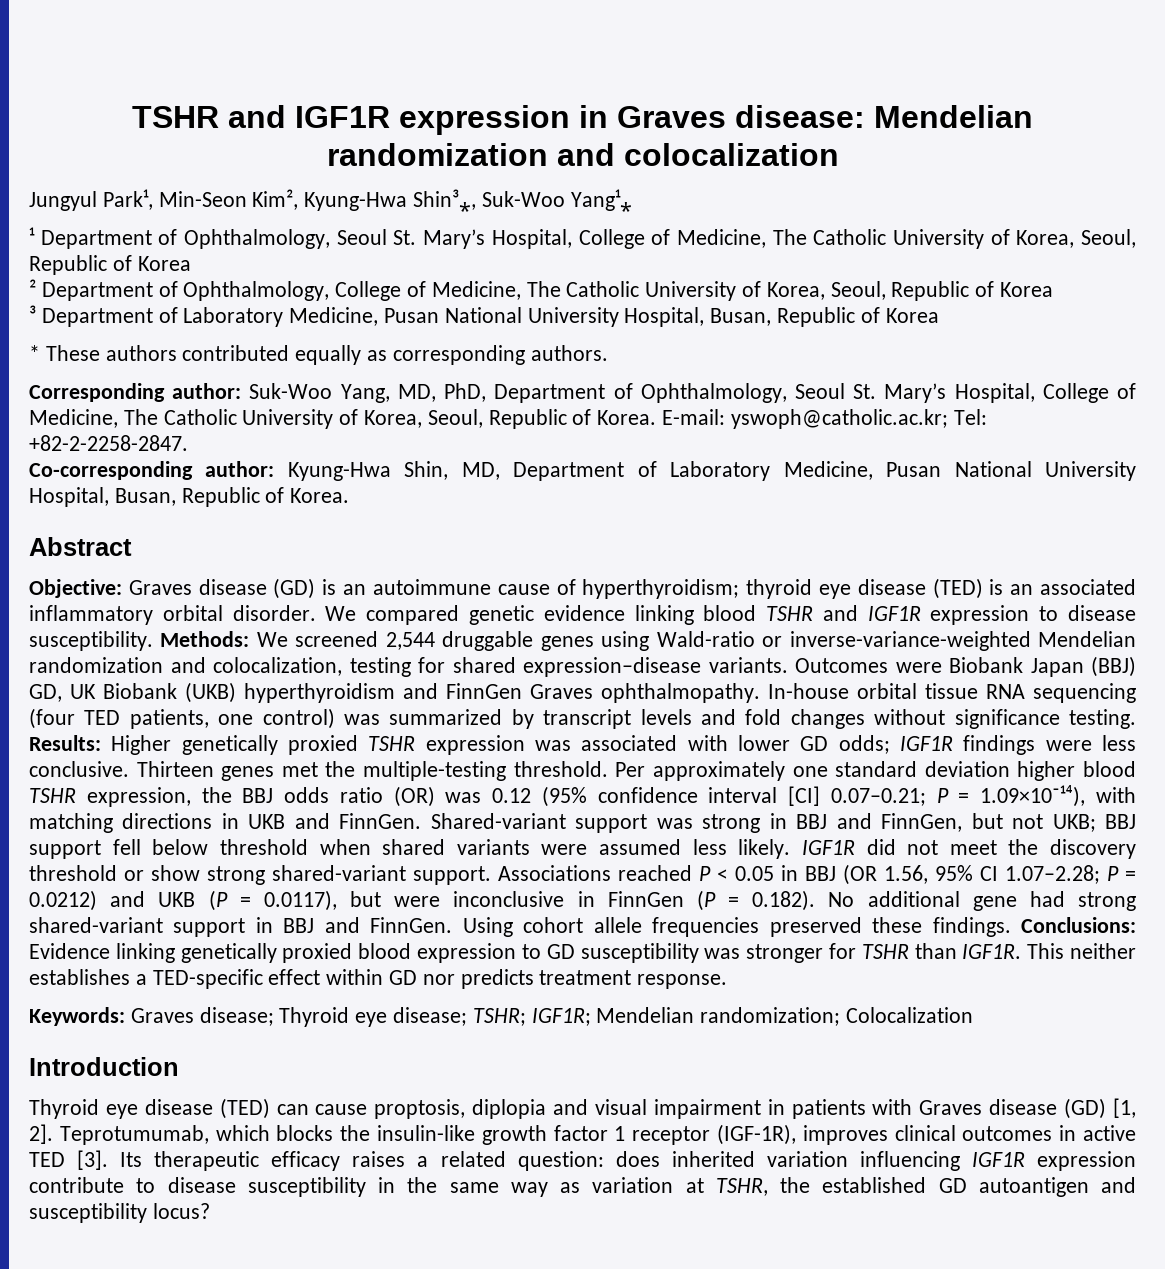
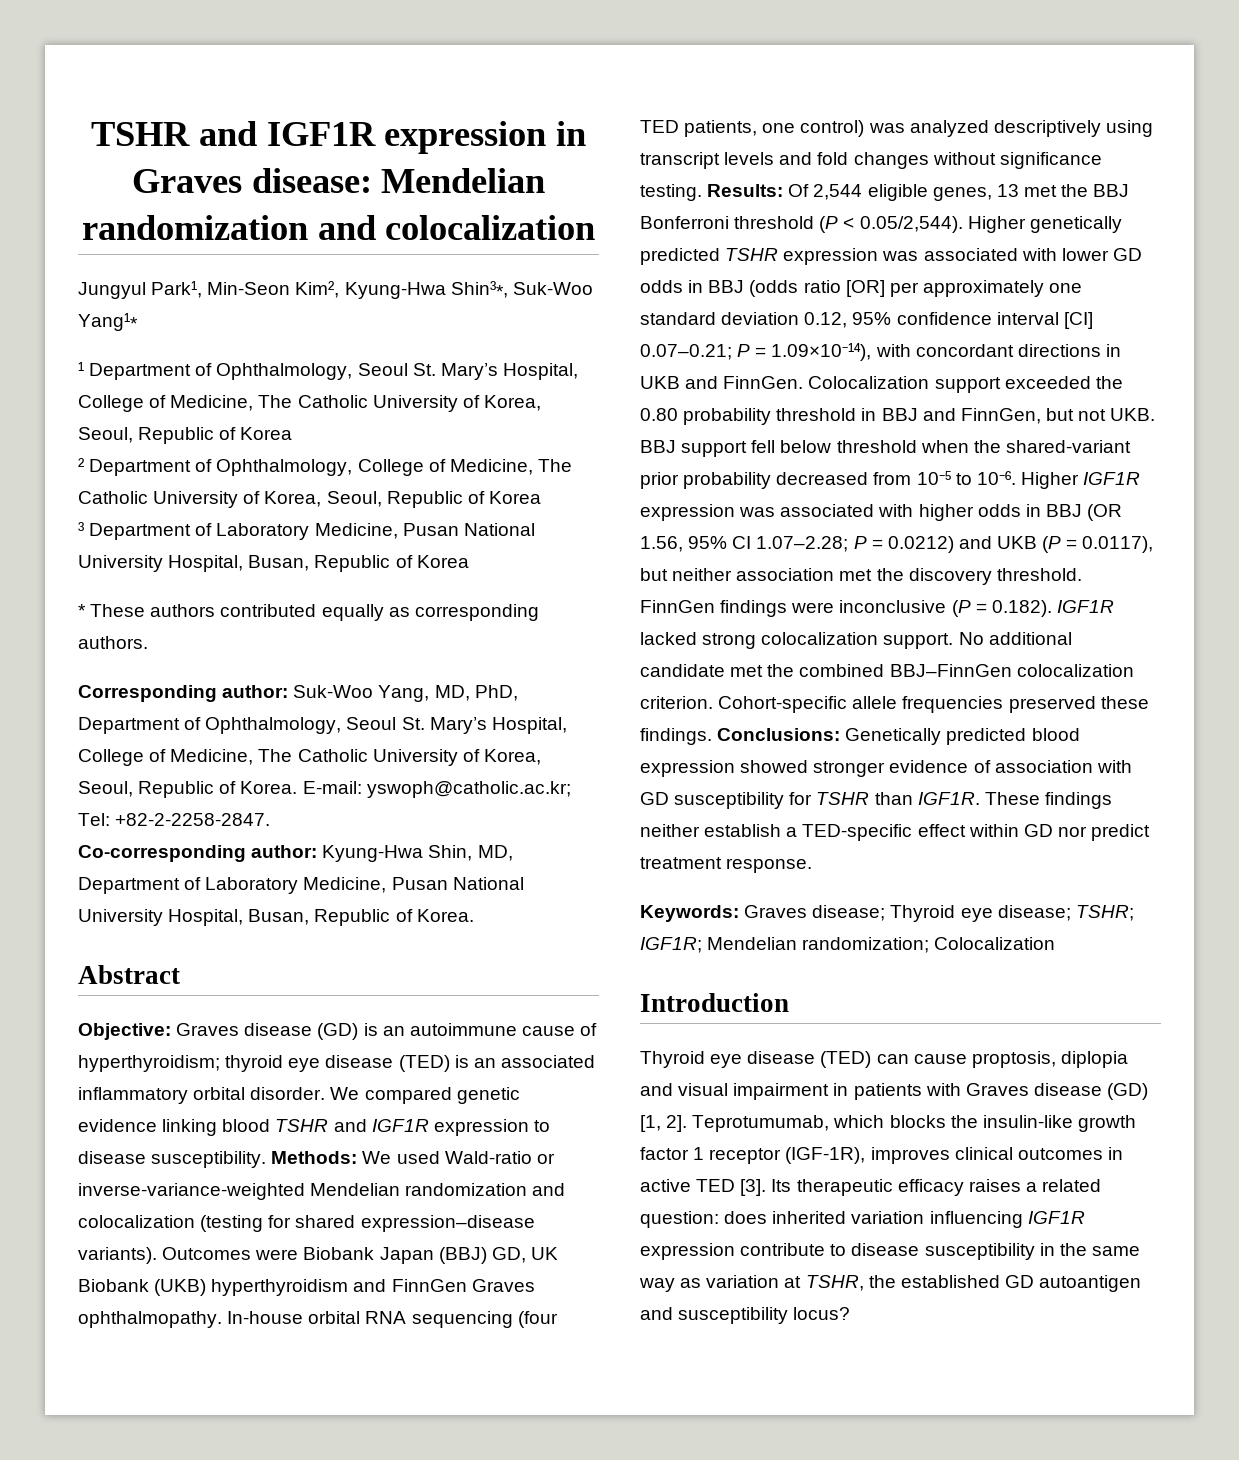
[295,631,650,651] screened 2,544 druggable genes using -> [396,1151,440,1164] used
[213,657,411,677] colocalization, testing -> [78,1215,264,1232] colocalization (testing
[708,657,788,673] variants. -> [78,1247,157,1264] variants).
[925,683,978,699] tissue -> (361, 1317) none
[389,709,534,729] summarized by -> [909,120,1153,137] analyzed descriptively using
(101, 743) none -> [788,184,1130,201] [640,216,963,233] Of 2,544 eligible genes, 13 met the BBJ Bonferroni threshold (P < 0.05/2,544).
[288,735,358,755] proxied -> [640,248,720,265] predicted
[838,735,1137,755] [29,761,1136,781] [29,786,587,807] odds; IGF1R findings were less conclusive. Thirteen genes met the multiple-testing threshold. Per approximately one standard deviation higher blood TSHR expression, the BBJ odds ratio (OR) was 0.12 (95% -> [640,280,1083,297] [640,312,892,328] odds in BBJ (odds ratio [OR] per approximately one standard deviation 0.12, 95%
[29,813,113,833] matching -> [915,344,1014,357] concordant
[430,813,761,833] Shared-variant support was strong -> [808,376,1123,393] [640,408,857,425] Colocalization support exceeded the 0.80 probability threshold
[1052,814,1096,832] UKB; -> [1110,408,1156,421] UKB.
[382,839,1136,859] [29,865,774,885] shared variants were assumed less likely. IGF1R did not meet the discovery threshold or show strong shared-variant support. Associations reached P < 0.05 -> [973,440,1131,453] [640,471,1141,489] [640,504,1021,521] the shared-variant prior probability decreased from 10⁻⁵ to 10⁻⁶. Higher IGF1R expression was associated with higher odds
[394,890,1136,911] [29,917,584,937] were inconclusive in FinnGen (P = 0.182). No additional gene had strong shared-variant support in BBJ and FinnGen. Using cohort -> [672,568,1082,585] [640,600,1114,617] [640,632,1072,649] [640,664,1134,677] [640,696,848,713] neither association met the discovery threshold. FinnGen findings were inconclusive (P = 0.182). IGF1R lacked strong colocalization support. No additional candidate met the combined BBJ–FinnGen colocalization criterion. Cohort-specific
[29,943,1136,963] [29,969,130,985] Evidence linking genetically proxied blood expression to GD susceptibility was stronger for TSHR than IGF1R. This neither establishes -> [845,728,1080,745] [640,760,1132,777] [640,792,1112,809] [640,824,782,837] Genetically predicted blood expression showed stronger evidence of association with GD susceptibility for TSHR than IGF1R. These findings neither establish
[460,969,534,989] predicts -> [1091,824,1151,841] predict

